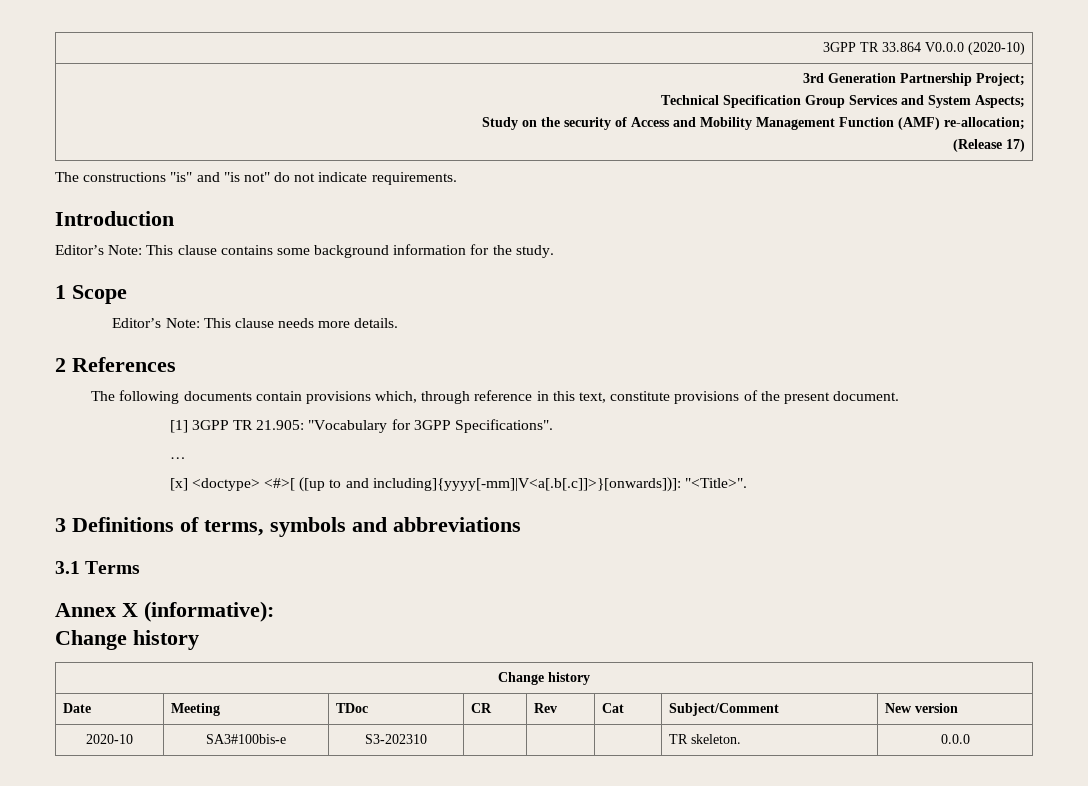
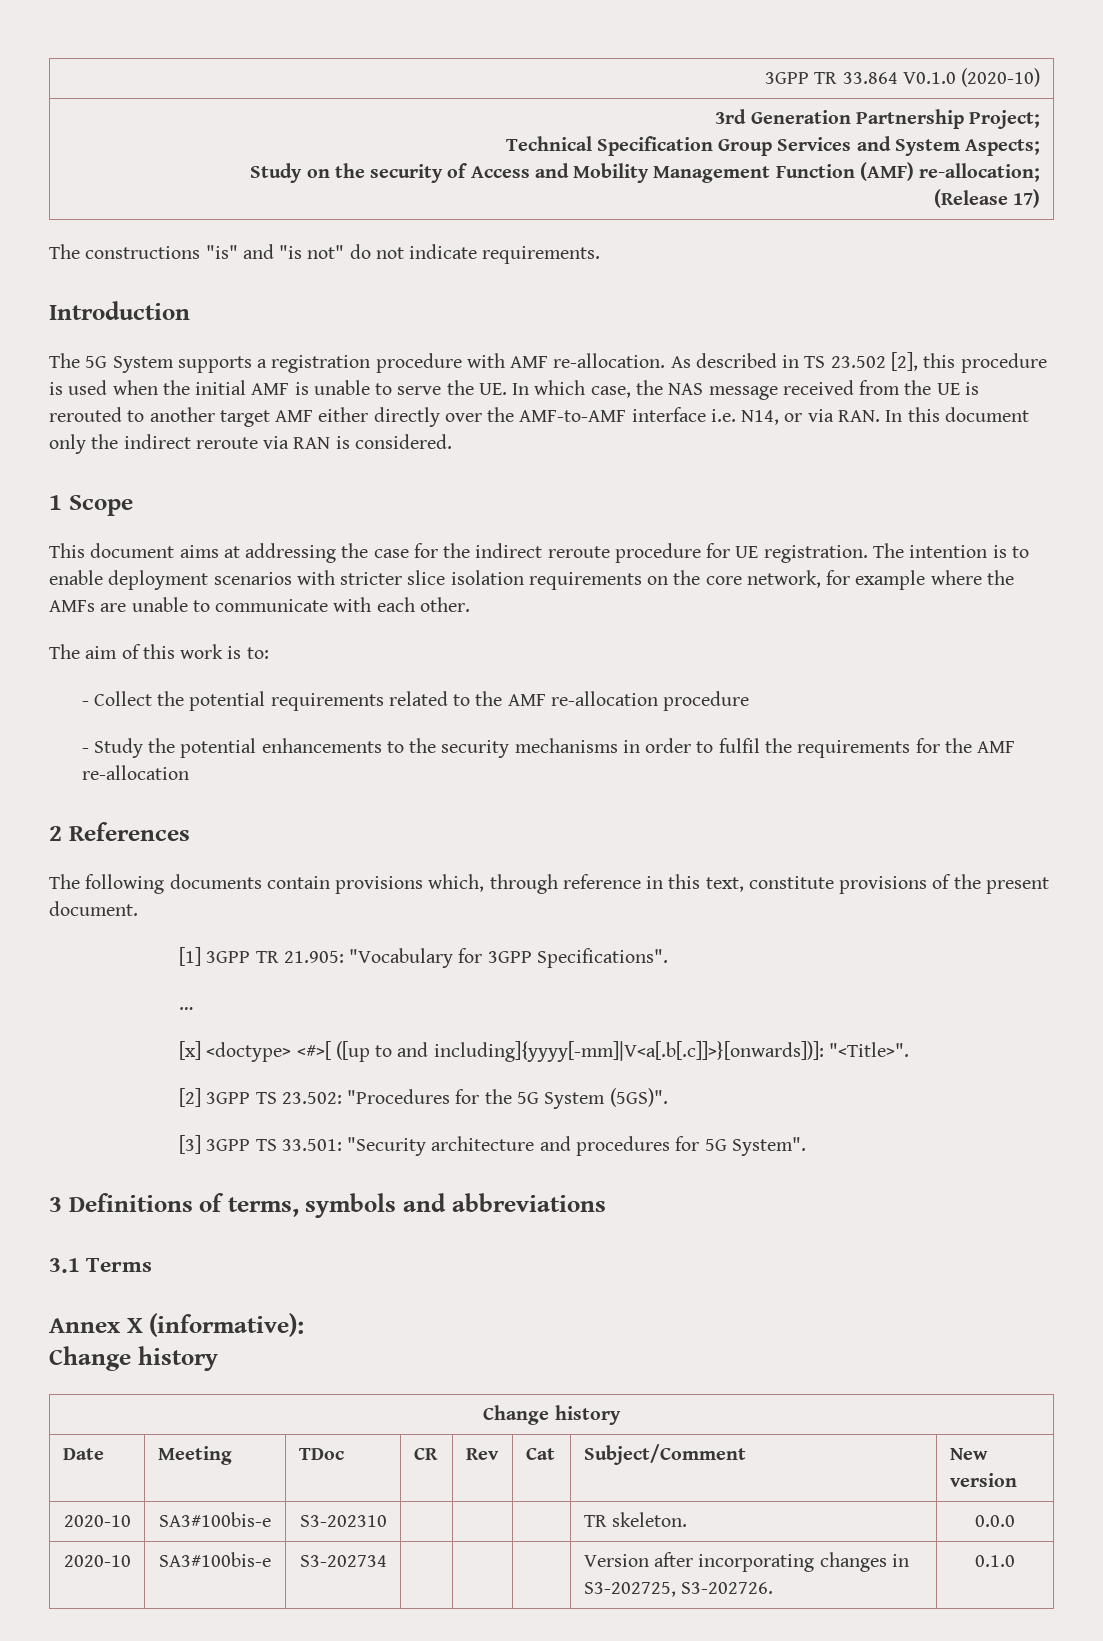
[924,42,964,52] V0.0.0 -> [902,72,956,84] V0.1.0
[55,244,554,258] [55,285,127,304] [112,318,399,328] Editor’s Note: This clause contains some background information for the study. // 1 Scope // Editor’s Note: This clause needs more details. -> [49,352,1047,373] [49,380,979,400] [49,407,1029,427] [49,434,452,454] [49,495,133,516] [49,543,1029,563] [49,570,1014,590] [49,597,470,612] [49,644,269,659] [81,691,750,711] [81,738,1016,758] [81,765,189,780] The 5G System supports a registration procedure with AMF re-allocation. As described in TS 23.502 [2], this procedure is used when the initial AMF is unable to serve the UE. In which case, the NAS message received from the UE is rerouted to another target AMF either directly over the AMF-to-AMF interface i.e. N14, or via RAN. In this document only the indirect reroute via RAN is considered. // 1 Scope // This document aims at addressing the case for the indirect reroute procedure for UE registration. The intention is to enable deployment scenarios with stricter slice isolation requirements on the core network, for example where the AMFs are unable to communicate with each other. // The aim of this work is to: // - Collect the potential requirements related to the AMF re-allocation procedure // - Study the potential enhancements to the security mechanisms in order to fulfil the requirements for the AMF re-allocation
(747, 483) none -> [179,1088,668,1109] [179,1135,806,1156] // [2] 3GPP TS 23.502: "Procedures for the 5G System (5GS)". // [3] 3GPP TS 33.501: "Security architecture and procedures for 5G System".
(970, 739) none -> [63,1555,131,1567] [159,1552,271,1567] [299,1555,387,1567] [583,1552,909,1572] [583,1582,774,1597] [975,1555,1016,1567] // 2020-10 | SA3#100bis-e | S3-202734 | | | | Version after incorporating changes in S3-202725, S3-202726. | 0.1.0

